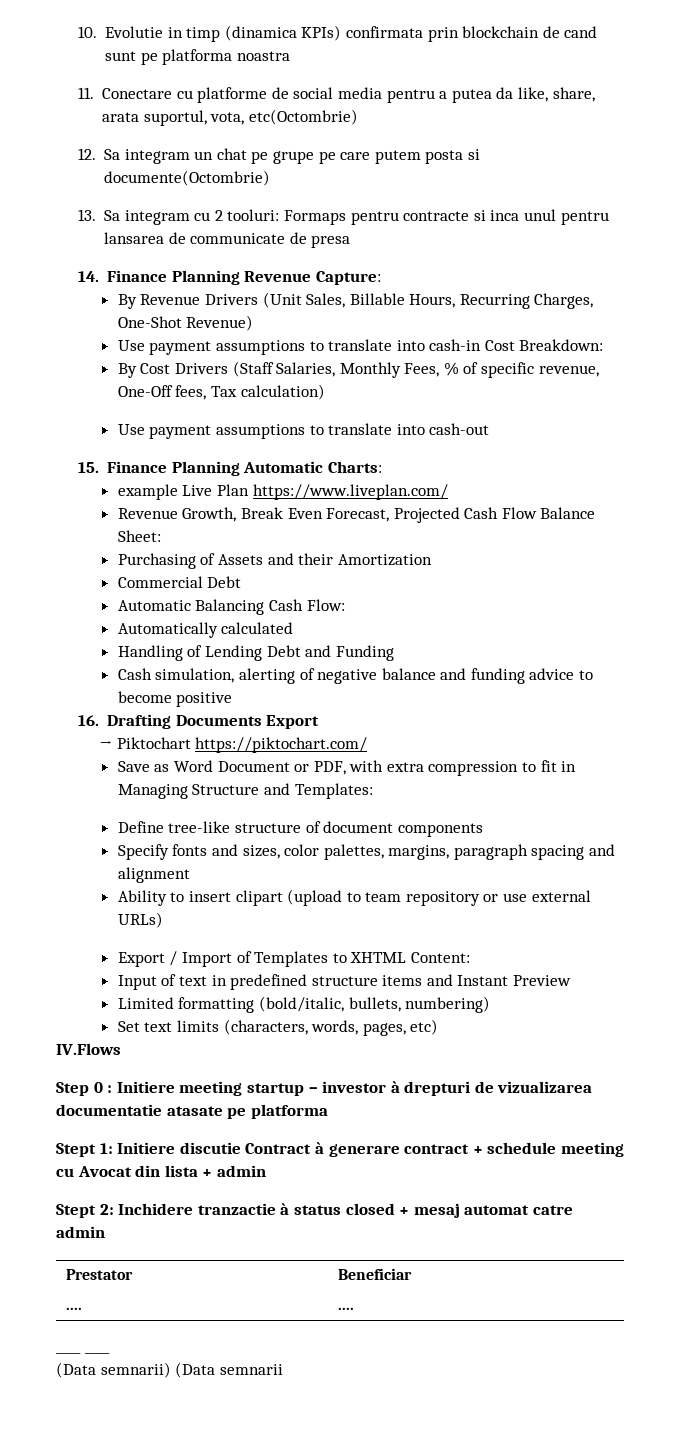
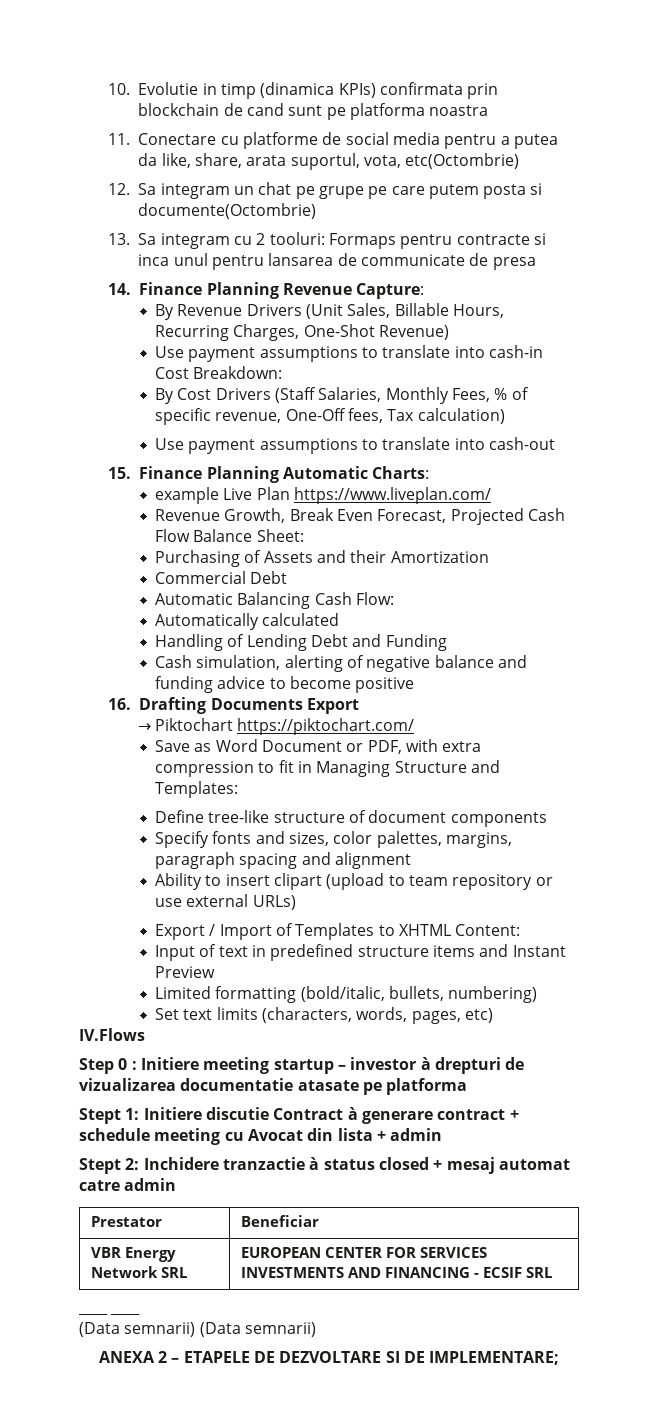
[66,1307,83,1310] [338,1307,355,1310] .... | .... -> [90,1247,176,1262] [90,1266,187,1278] [240,1247,487,1258] [240,1267,552,1278] VBR Energy Network SRL | EUROPEAN CENTER FOR SERVICES INVESTMENTS AND FINANCING - ECSIF SRL
[219,1364,283,1375] semnarii -> [244,1322,316,1337] [98,1351,560,1365] semnarii) // ANEXA 2 – ETAPELE DE DEZVOLTARE SI DE IMPLEMENTARE;

